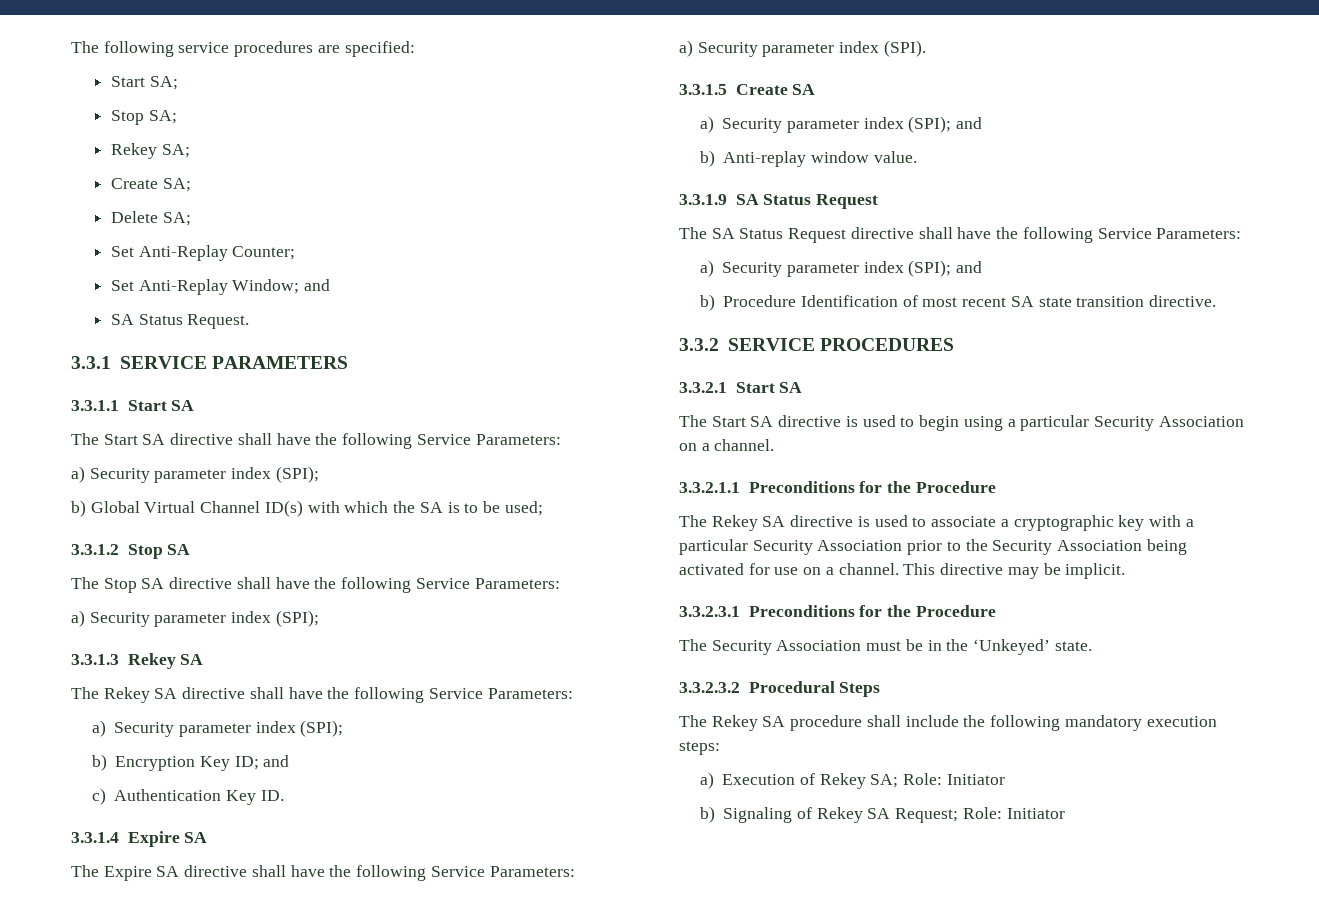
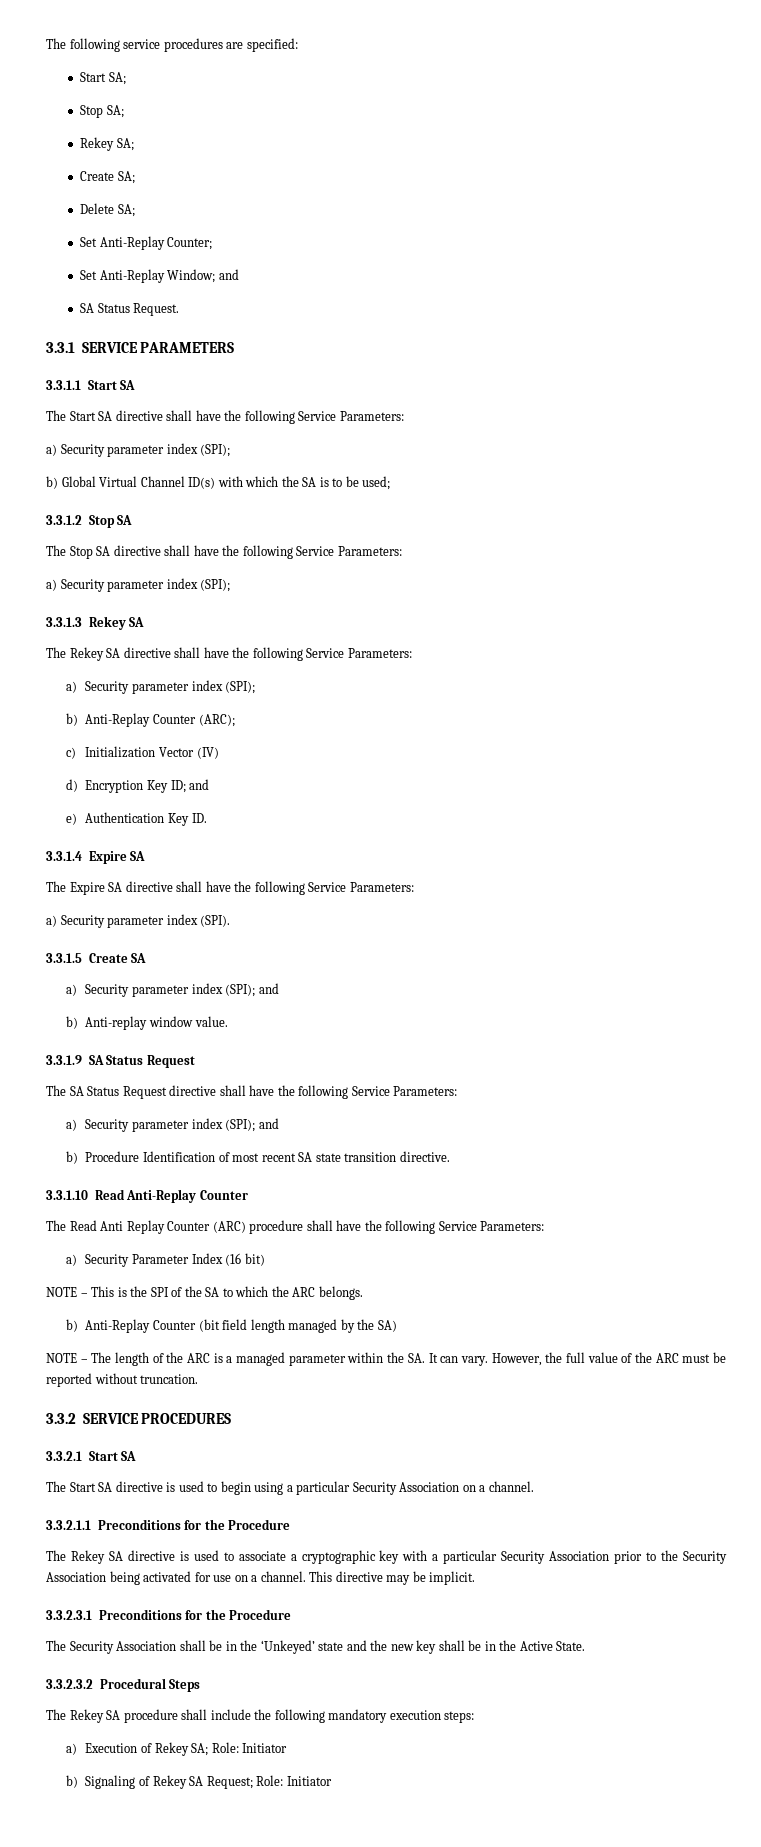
(107, 762) none -> [85,713,235,727] [65,746,219,759] [65,779,78,792] Anti-Replay Counter (ARC); // c) Initialization Vector (IV) // d)
[91,788,106,805] c) -> [65,813,77,825] e)
(1217, 301) none -> [46,1189,248,1203] [46,1220,545,1234] [65,1253,265,1267] [46,1286,363,1300] [65,1319,397,1333] [46,1352,726,1366] [46,1373,199,1387] // 3.3.1.10 Read Anti-Replay Counter // The Read Anti Replay Counter (ARC) procedure shall have the following Service Parameters: // a) Security Parameter Index (16 bit) // NOTE – This is the SPI of the SA to which the ARC belongs. // b) Anti-Replay Counter (bit field length managed by the SA) // NOTE – The length of the ARC is a managed parameter within the SA. It can vary. However, the full value of the ARC must be reported without truncation.
[866,641,902,651] must -> [179,1640,206,1651] shall
[1054,641,1092,651] state. -> [318,1640,586,1654] state and the new key shall be in the Active State.

